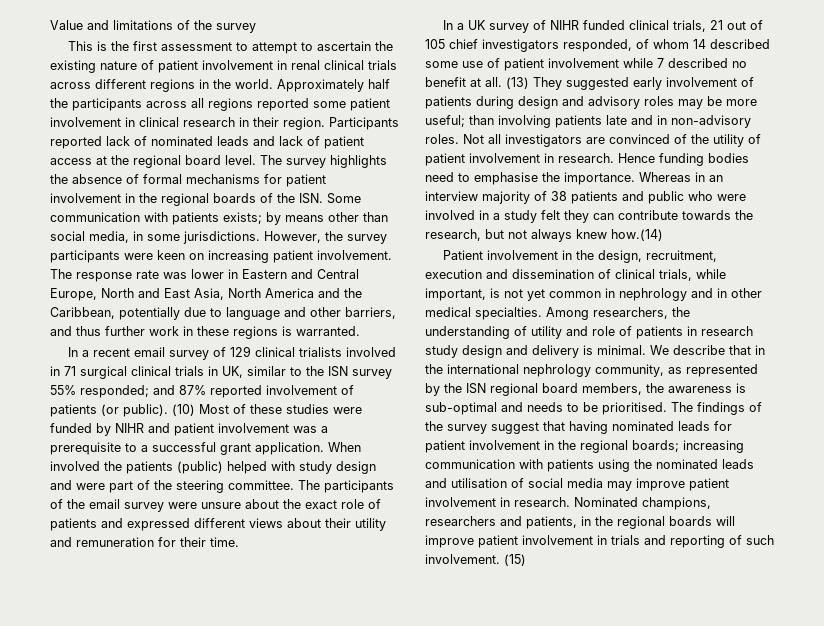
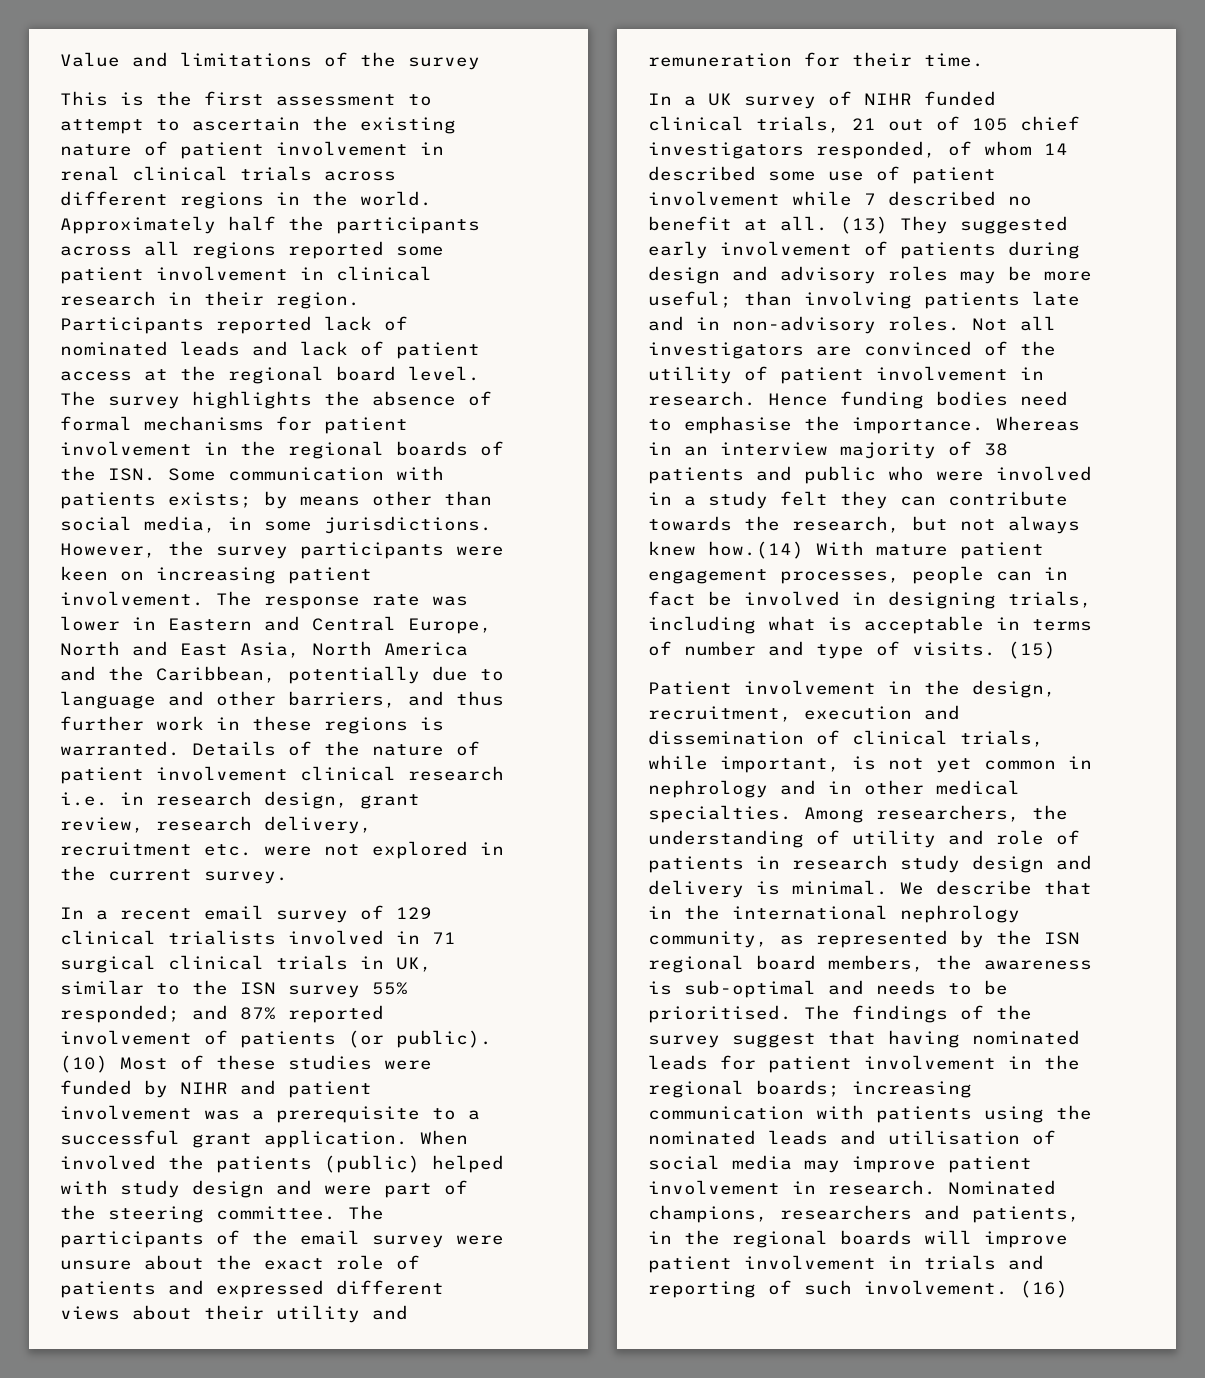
(360, 331) none -> [192,741,480,756] [60,766,504,784] [60,791,420,809] [60,816,372,834] [60,841,504,859] [60,866,288,884] Details of the nature of patient involvement clinical research i.e. in research design, grant review, research delivery, recruitment etc. were not explored in the current survey.
(663, 235) none -> [816,541,1044,559] [648,566,1068,584] [648,591,1092,609] [648,616,1092,634] [648,641,1056,659] With mature patient engagement processes, people can in fact be involved in designing trials, including what is acceptable in terms of number and type of visits. (15)
[504,554,526,566] (15) -> [1020,1280,1068,1298] (16)

